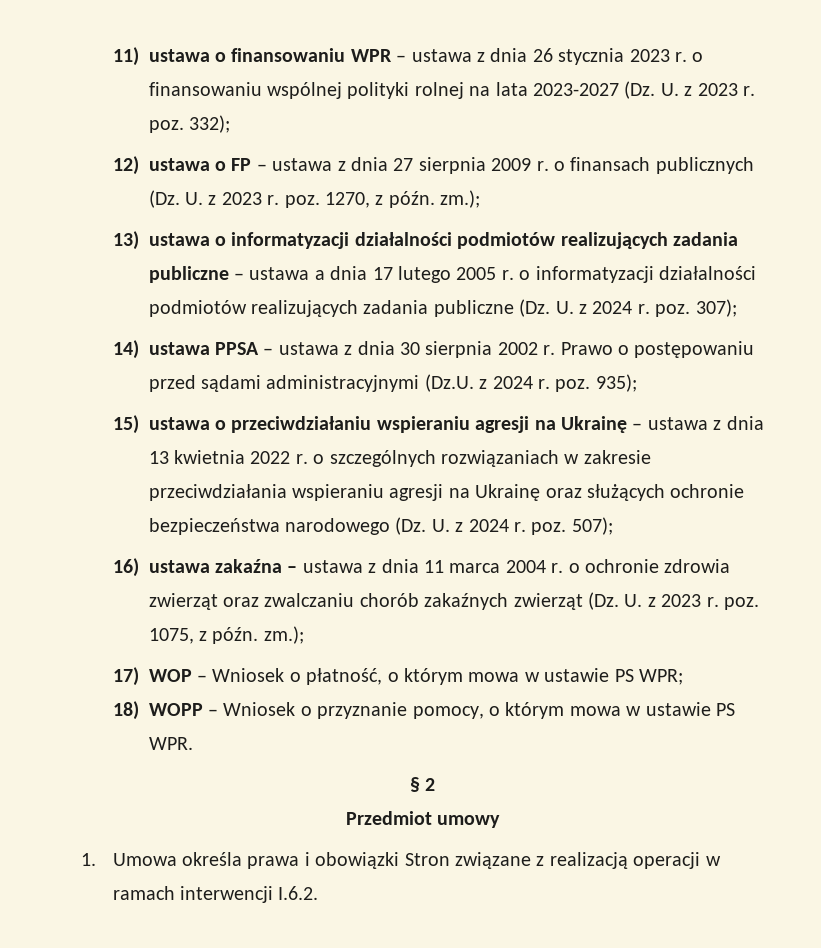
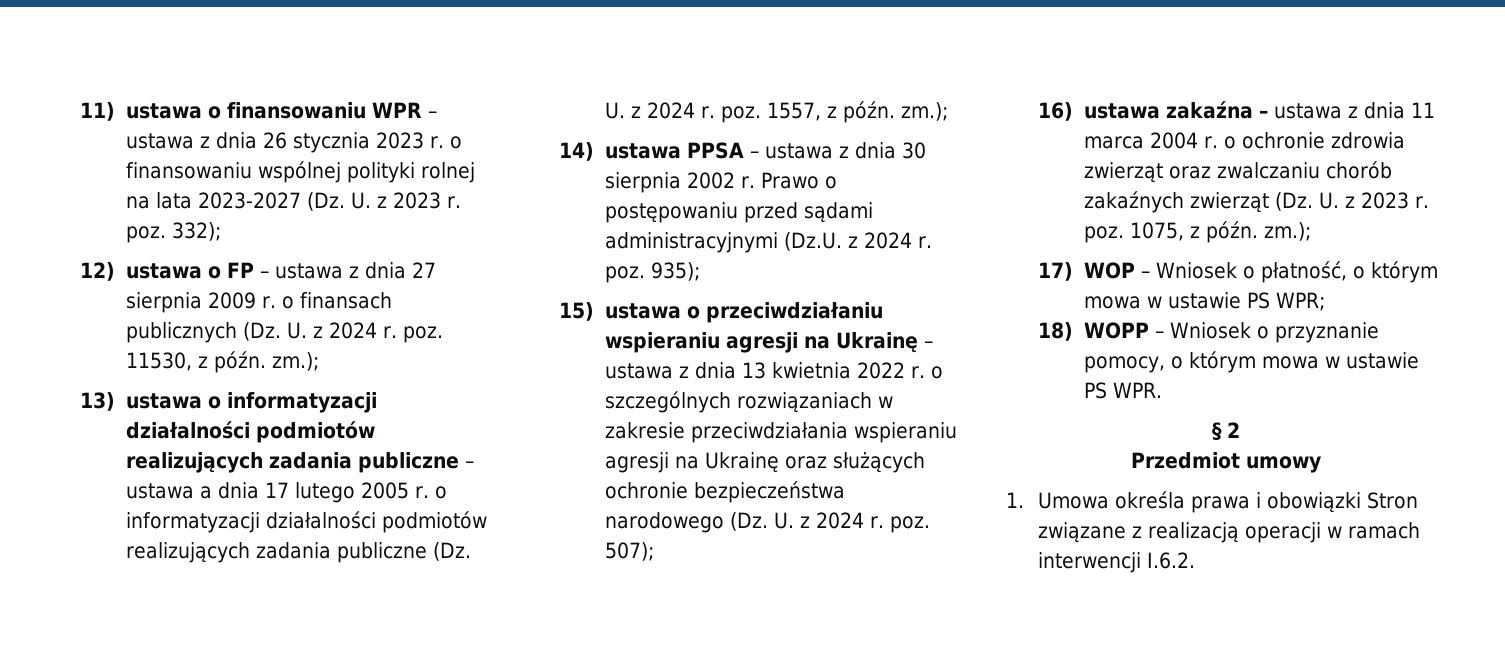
[221,192,371,208] 2023 r. poz. 1270, -> [328,322,443,343] [125,352,192,371] 2024 r. poz. 11530,
[695,299,737,317] 307); -> [766,101,948,123] 1557, z późn. zm.);

